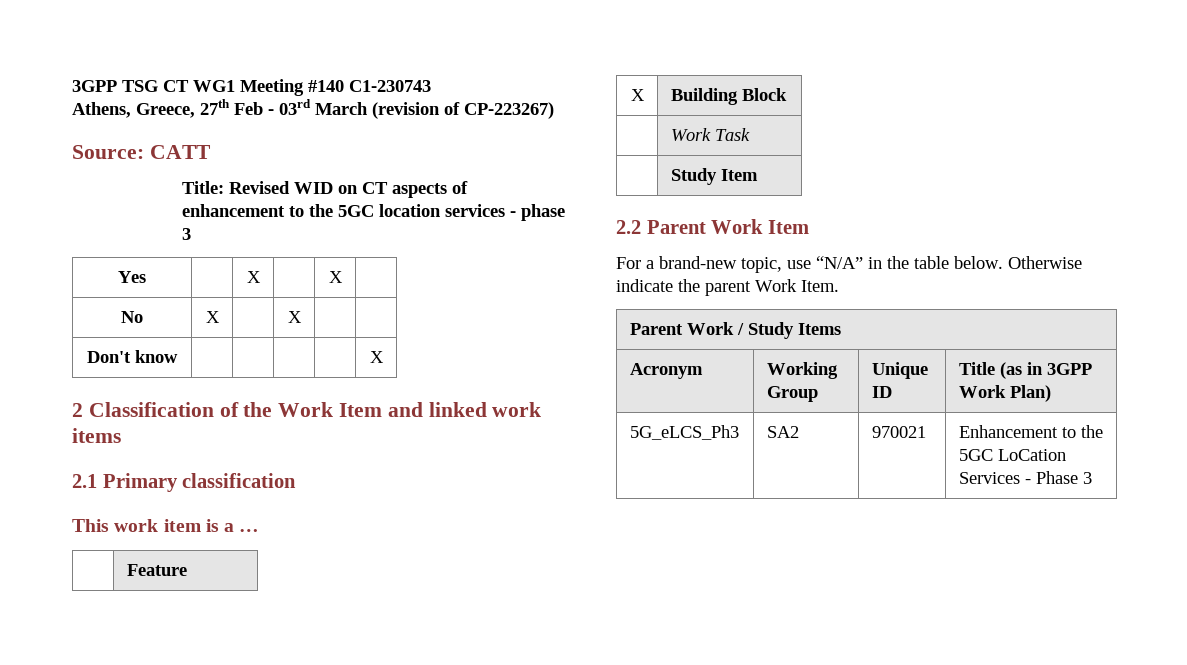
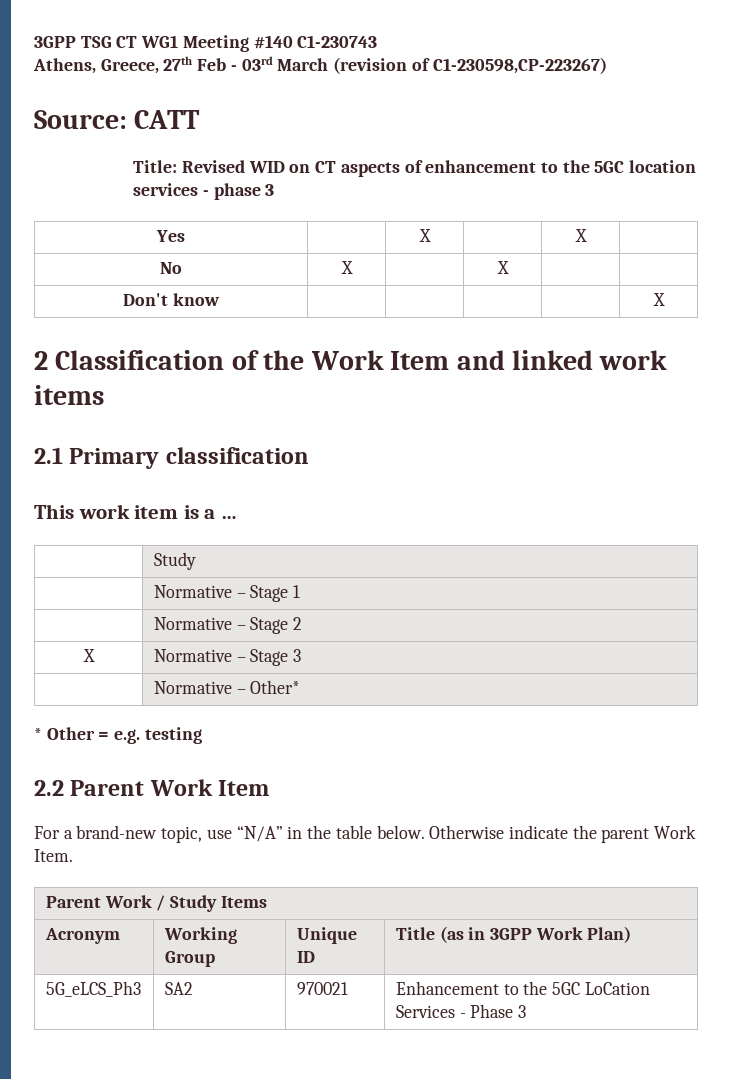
[464,102,554,119] CP-223267) -> [432,57,607,74] C1-230598,CP-223267)
[126,564,187,576] [630,89,645,101] [670,88,787,105] [670,128,750,141] [670,168,758,185] Feature // X | Building Block // | Work Task // | Study Item -> [153,552,196,570] [153,585,300,602] [153,617,302,634] [82,649,95,662] [153,649,301,666] [153,680,301,694] [34,727,202,744] Study // | Normative – Stage 1 // | Normative – Stage 2 // X | Normative – Stage 3 // | Normative – Other* // * Other = e.g. testing

